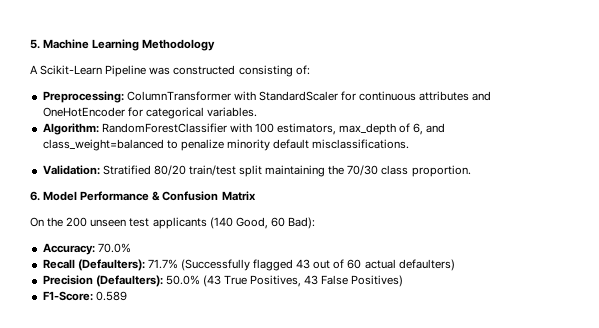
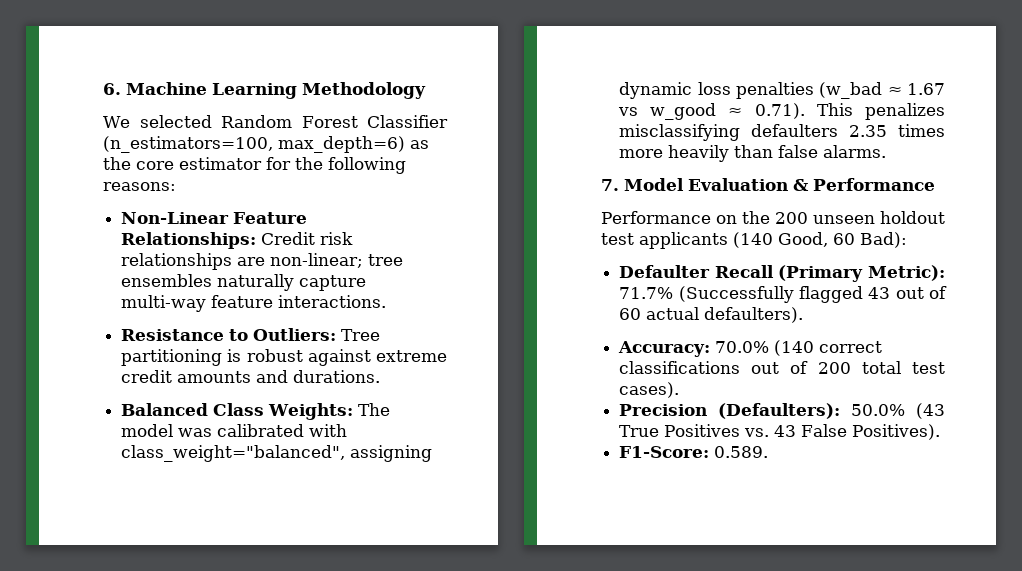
[30,39,40,49] 5. -> [103,83,121,95] 6.
[30,65,310,77] [42,91,492,103] [42,107,257,119] [42,123,446,135] [42,139,410,151] [42,165,471,177] [30,191,256,201] [30,217,44,227] A Scikit-Learn Pipeline was constructed consisting of: // Preprocessing: ColumnTransformer with StandardScaler for continuous attributes and OneHotEncoder for categorical variables. // Algorithm: RandomForestClassifier with 100 estimators, max_depth of 6, and class_weight=balanced to penalize minority default misclassifications. // Validation: Stratified 80/20 train/test split maintaining the 70/30 class proportion. // 6. Model Performance & Confusion Matrix // On -> [103,115,448,128] [103,136,429,153] [103,157,406,174] [103,182,176,191] [121,212,308,224] [121,232,354,249] [121,253,404,270] [121,274,367,291] [121,295,387,312] [121,328,381,341] [121,349,447,366] [121,370,381,383] [121,403,391,420] [121,424,348,437] [121,445,433,462] [619,82,945,99] [618,103,945,120] [619,124,945,141] [619,145,887,162] [601,178,935,191] [601,211,737,224] We selected Random Forest Classifier (n_estimators=100, max_depth=6) as the core estimator for the following reasons: // Non-Linear Feature Relationships: Credit risk relationships are non-linear; tree ensembles naturally capture multi-way feature interactions. // Resistance to Outliers: Tree partitioning is robust against extreme credit amounts and durations. // Balanced Class Weights: The model was calibrated with class_weight="balanced", assigning dynamic loss penalties (w_bad ≈ 1.67 vs w_good ≈ 0.71). This penalizes misclassifying defaulters 2.35 times more heavily than false alarms. // 7. Model Evaluation & Performance // Performance on
(127, 223) none -> [880,211,945,224] holdout
[42,243,131,255] [42,259,145,271] Accuracy: 70.0% // Recall (Defaulters): -> [619,265,945,282] Defaulter Recall (Primary Metric):
[398,259,455,271] defaulters) -> [704,307,804,323] [618,340,883,357] [619,361,945,374] [619,382,680,398] defaulters). // Accuracy: 70.0% (140 correct classifications out of 200 total test cases).
[250,275,302,287] Positives, -> [664,424,770,437] Positives vs.
[351,275,404,287] Positives) -> [852,424,941,440] Positives).
[95,291,127,301] 0.589 -> [714,446,769,458] 0.589.

